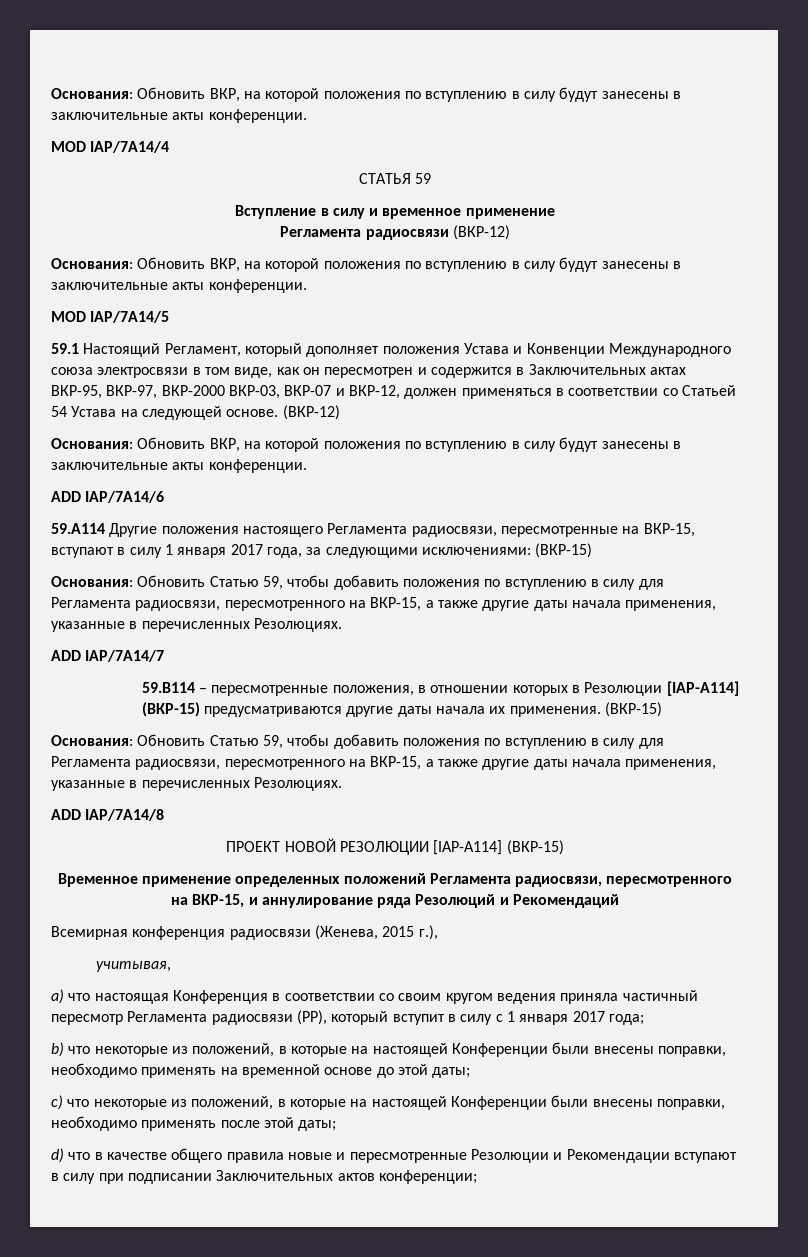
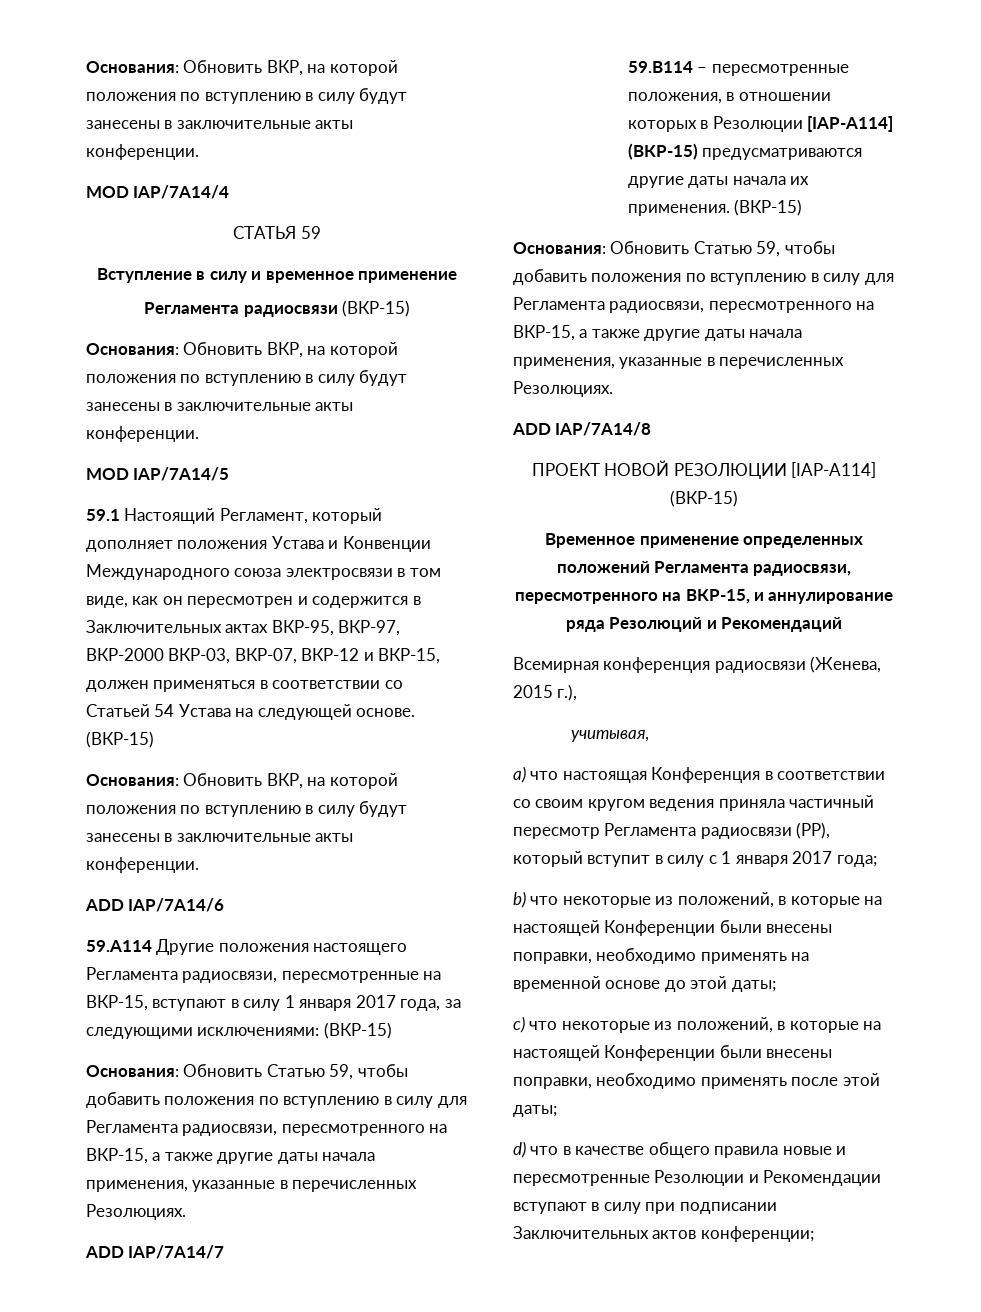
[452,225,510,240] (ВКР-12) -> [341,300,410,317] (ВКР-15)
[284,385,400,399] ВКР-07 и ВКР-12, -> [234,648,441,664] ВКР-07, ВКР-12 и ВКР-15,
[282,405,340,420] (ВКР-12) -> [86,731,154,748] (ВКР-15)

